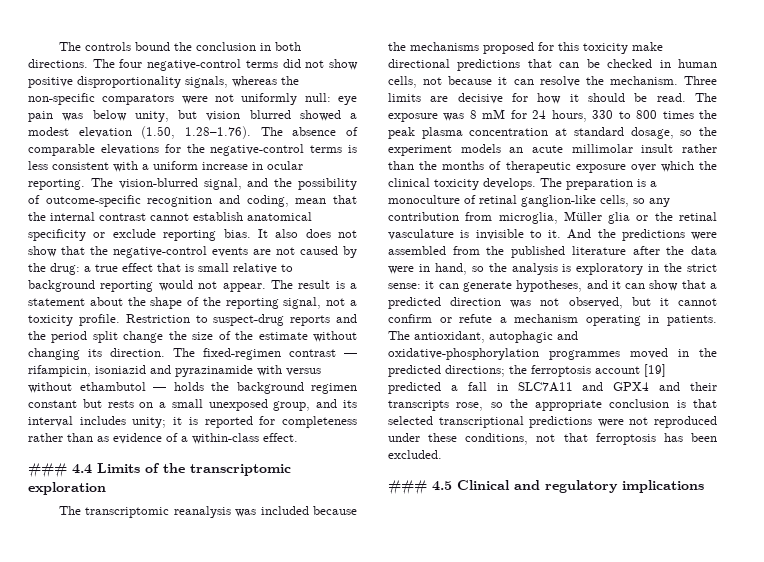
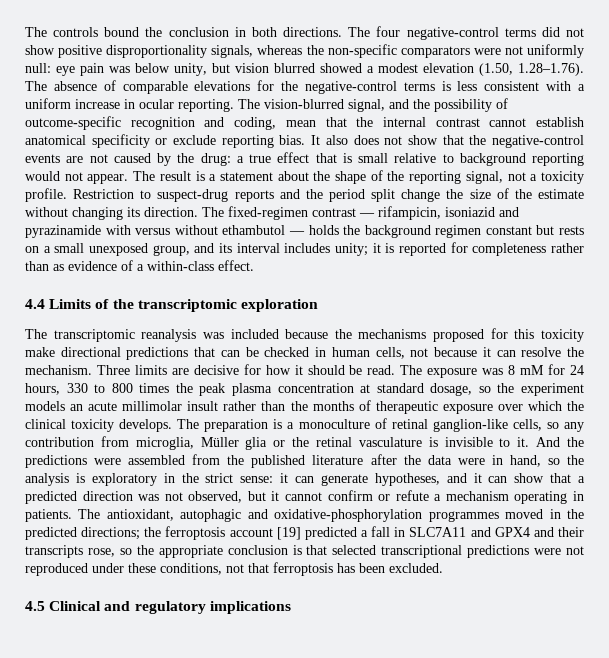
[28,463,67,478] ### -> (254, 265) none
[388,480,427,495] ### -> (443, 568) none

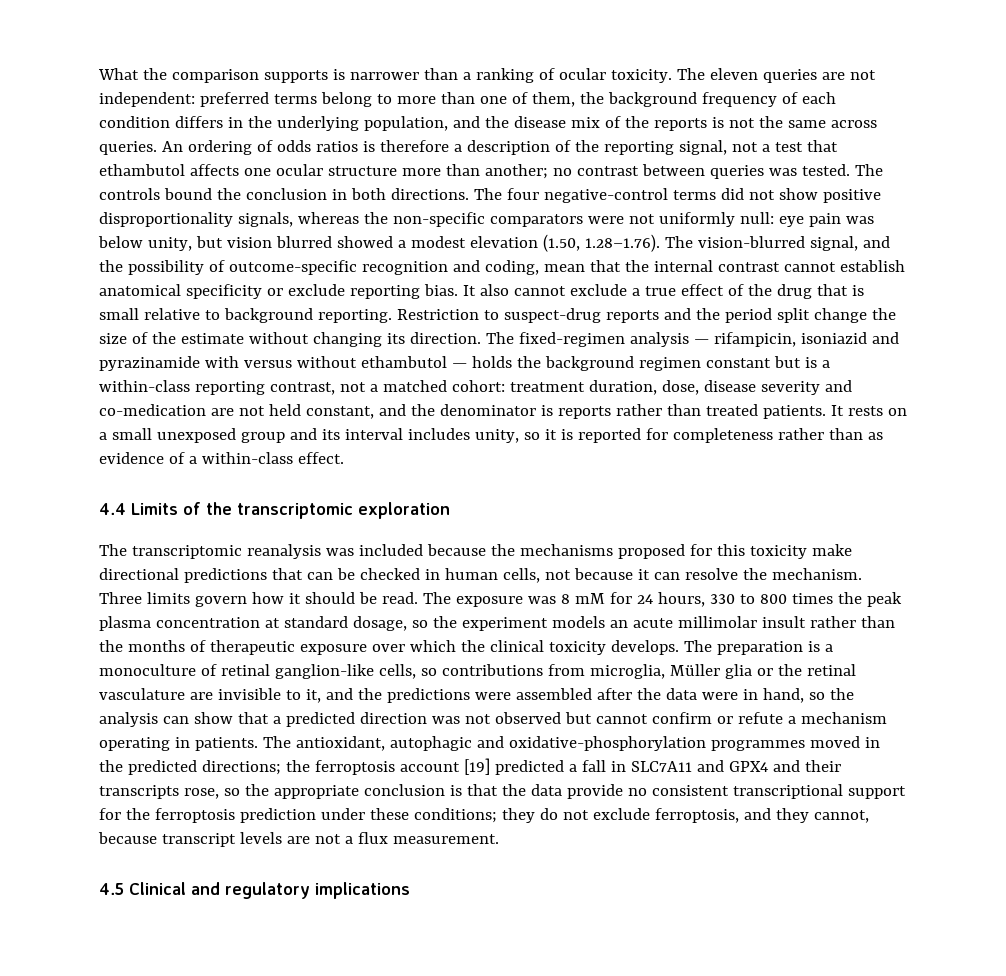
(25, 32) none -> [98,68,876,83] [99,92,836,107] [99,116,877,131] [99,140,838,155] [99,164,850,179] What the comparison supports is narrower than a ranking of ocular toxicity. The eleven queries are not independent: preferred terms belong to more than one of them, the background frequency of each condition differs in the underlying population, and the disease mix of the reports is not the same across queries. An ordering of odds ratios is therefore a description of the reporting signal, not a test that ethambutol affects one ocular structure more than another; no contrast between queries was tested.
[53,80,585,94] [25,98,260,112] absence of comparable elevations for the negative-control terms is less consistent with a uniform increase in ocular reporting. The -> (693, 242) none
[353,135,584,148] [25,152,310,166] does not show that the negative-control events are not caused by the drug: a true effect -> [513,284,812,299] cannot exclude a true effect of the drug
[532,153,584,166] [25,170,584,184] [25,188,67,202] reporting would not appear. The result is a statement about the shape of the reporting signal, not a toxicity profile. -> [317,309,392,323] reporting.
[312,208,356,217] contrast -> [629,332,689,347] analysis
(555, 230) none -> [804,357,830,368] [99,380,852,395] [99,404,844,419] is a within-class reporting contrast, not a matched cohort: treatment duration, dose, disease severity and co-medication are not held constant, and the denominator is reports rather than treated patients. It
[152,245,190,256] group, -> [240,432,285,443] group
[335,243,368,256] unity; -> [474,429,540,443] unity, so
[171,364,261,375] are decisive for -> [194,596,247,607] govern
[564,422,585,432] [25,437,94,447] any contribution -> [441,664,543,676] contributions
[428,437,438,447] is -> [189,692,213,700] are
[517,437,561,447] it. And -> [305,688,353,703] it, and
[192,454,364,468] from the published literature -> (592, 694) none
[75,473,482,486] is exploratory in the strict sense: it can generate hypotheses, and it -> (158, 719) none
[188,491,280,503] observed, but it -> [494,712,592,724] observed but
[332,545,585,558] [25,562,443,576] selected transcriptional predictions were not reproduced under these conditions, not that ferroptosis has been excluded. -> [501,784,906,799] [99,808,869,823] [98,832,499,847] the data provide no consistent transcriptional support for the ferroptosis prediction under these conditions; they do not exclude ferroptosis, and they cannot, because transcript levels are not a flux measurement.

